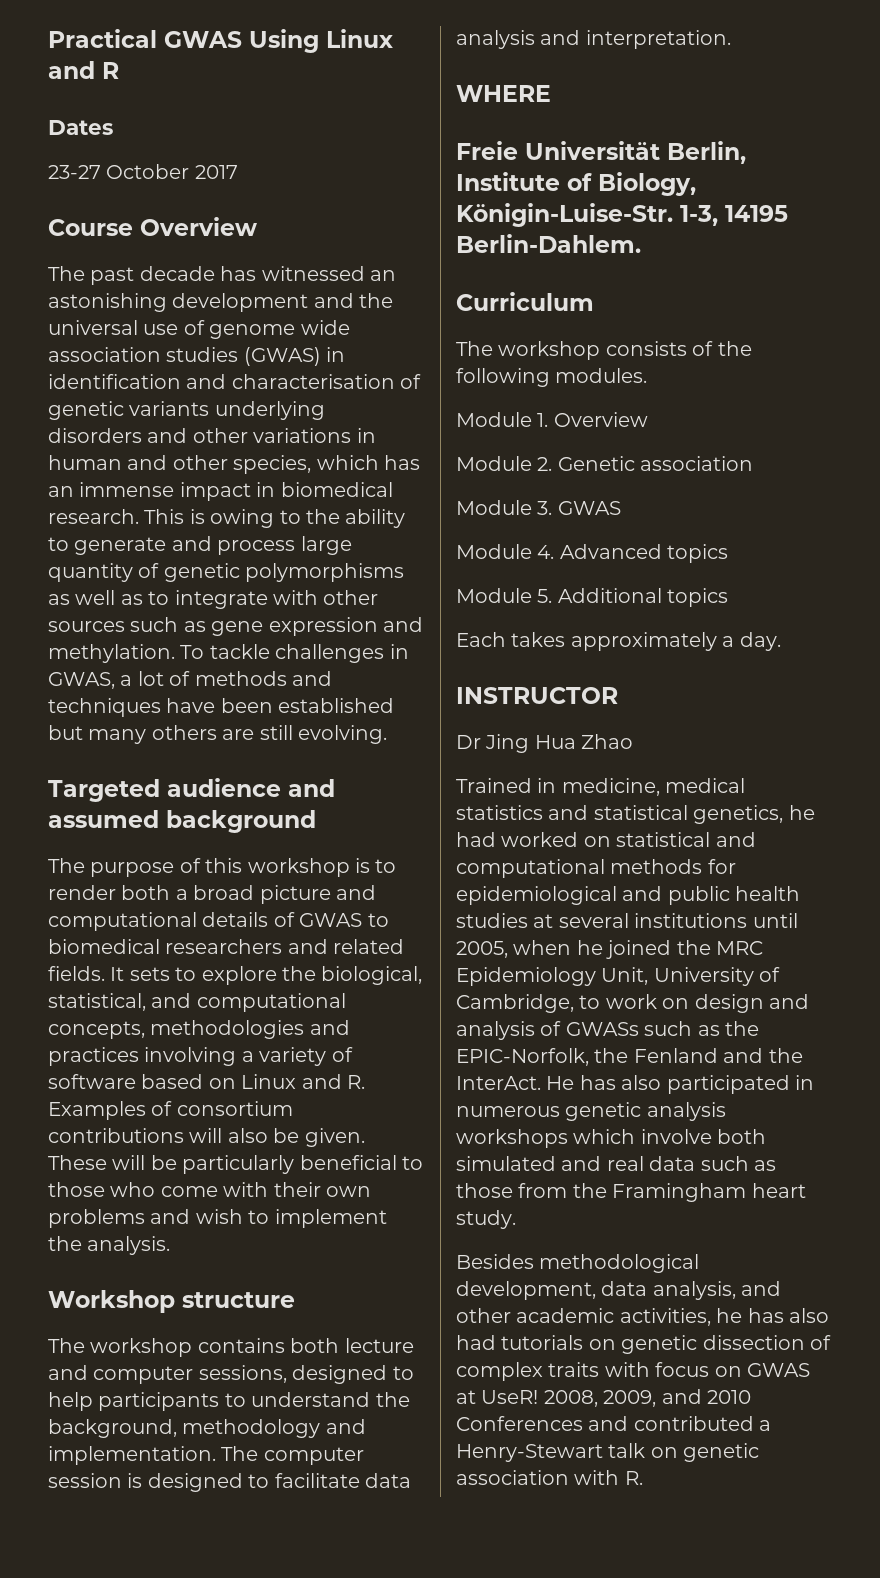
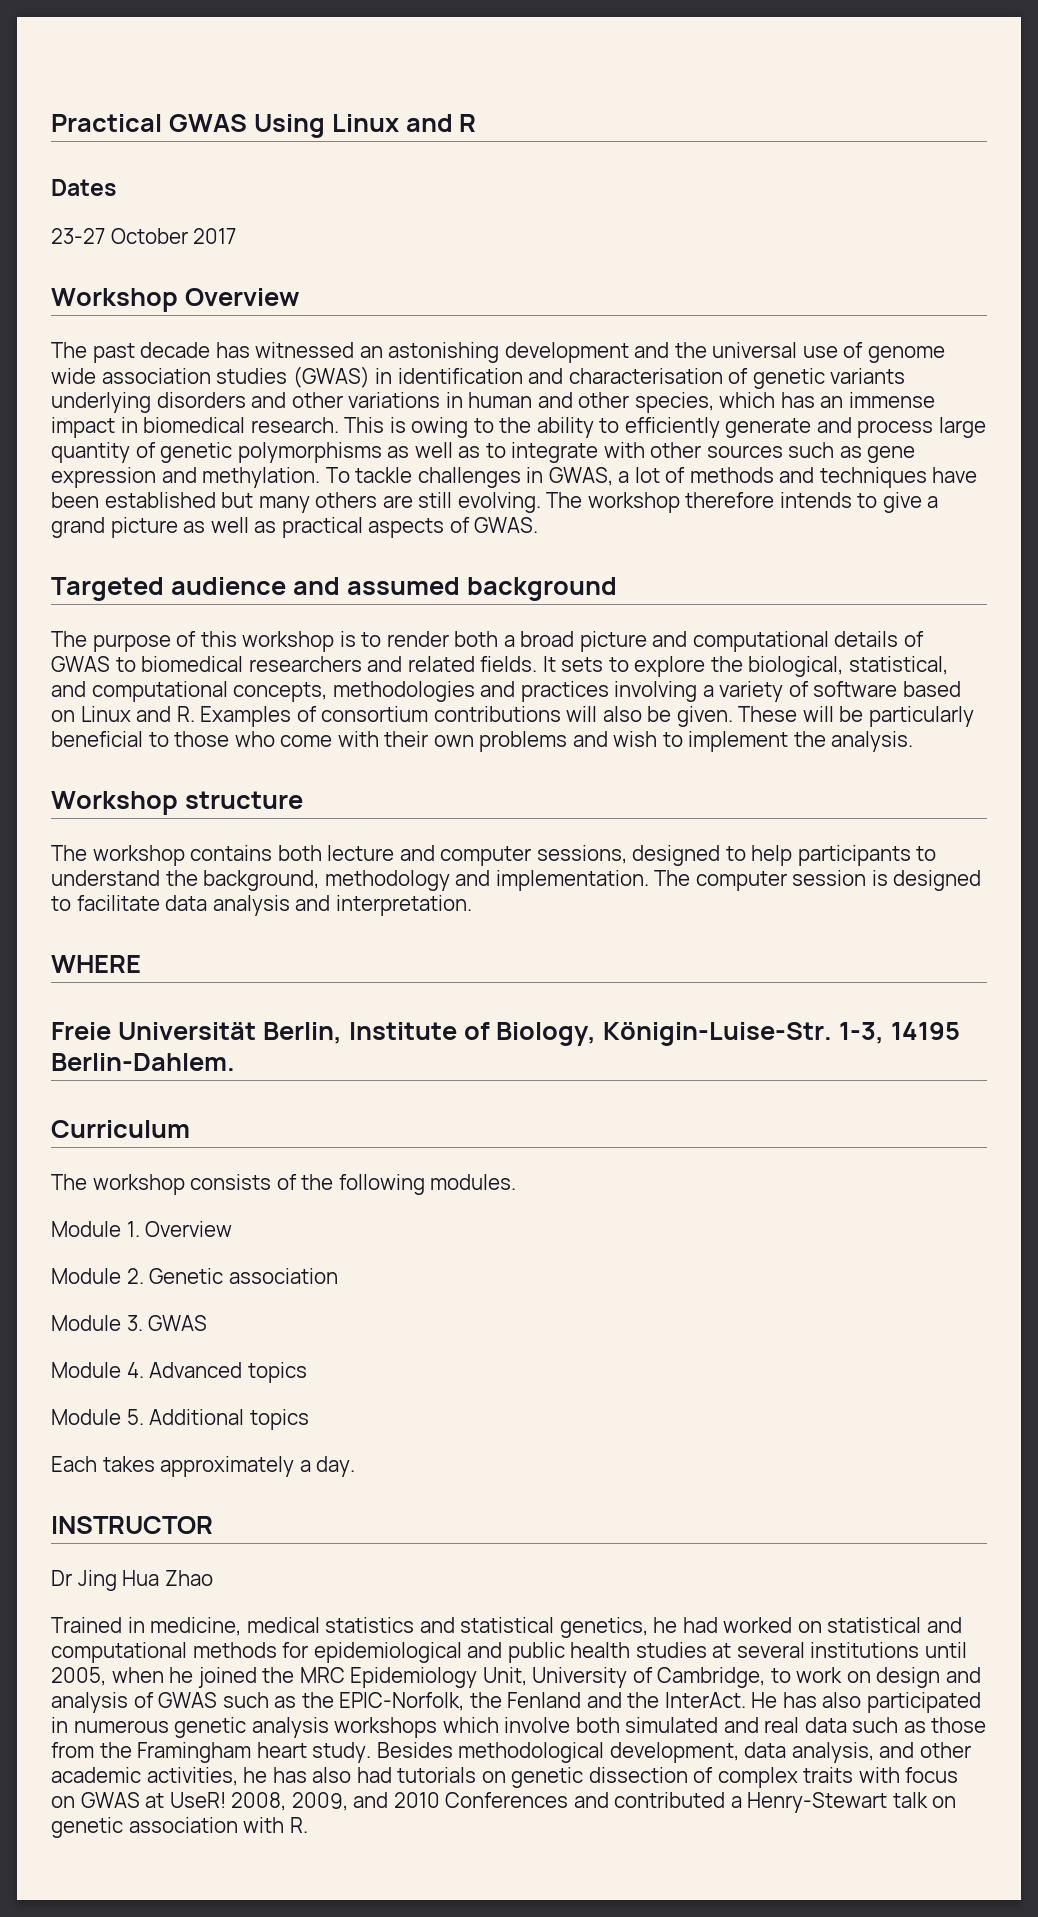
[48,219,133,236] Course -> [51,288,178,312] Workshop
(69, 544) none -> [624,417,720,438] efficiently
(387, 734) none -> [546,492,939,513] [51,517,539,538] The workshop therefore intends to give a grand picture as well as practical aspects of GWAS.
[565,1022,639,1036] GWASs -> [158,1692,218,1708] GWAS
(516, 1219) // -> (372, 1752) none

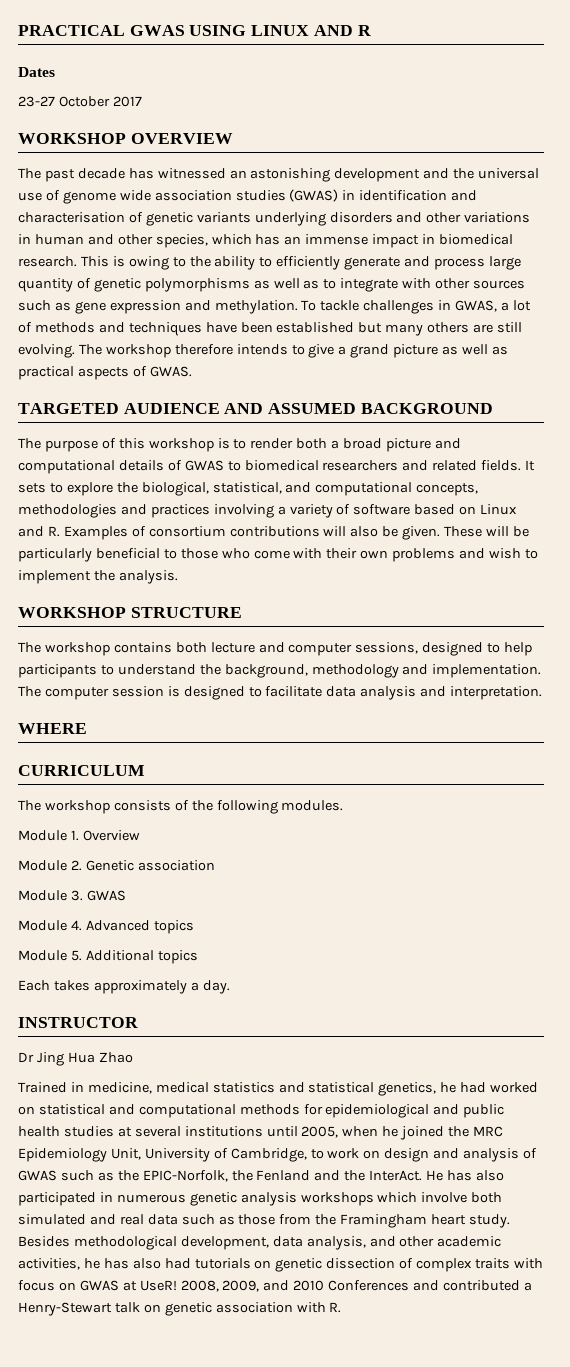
[51,114,453,138] Practical GWAS Using Linux and -> [18,25,353,36] PRACTICAL GWAS USING LINUX AND
[51,288,299,312] Workshop Overview -> [18,133,233,144] WORKSHOP OVERVIEW
[51,577,617,601] Targeted audience and assumed background -> [18,403,493,414] TARGETED AUDIENCE AND ASSUMED BACKGROUND
[51,791,303,815] Workshop structure -> [18,607,242,618] WORKSHOP STRUCTURE
[51,1022,961,1046] [51,1053,235,1071] [51,1120,190,1138] Freie Universität Berlin, Institute of Biology, Königin-Luise-Str. 1-3, 14195 Berlin-Dahlem. // Curriculum -> [18,765,145,776] CURRICULUM

